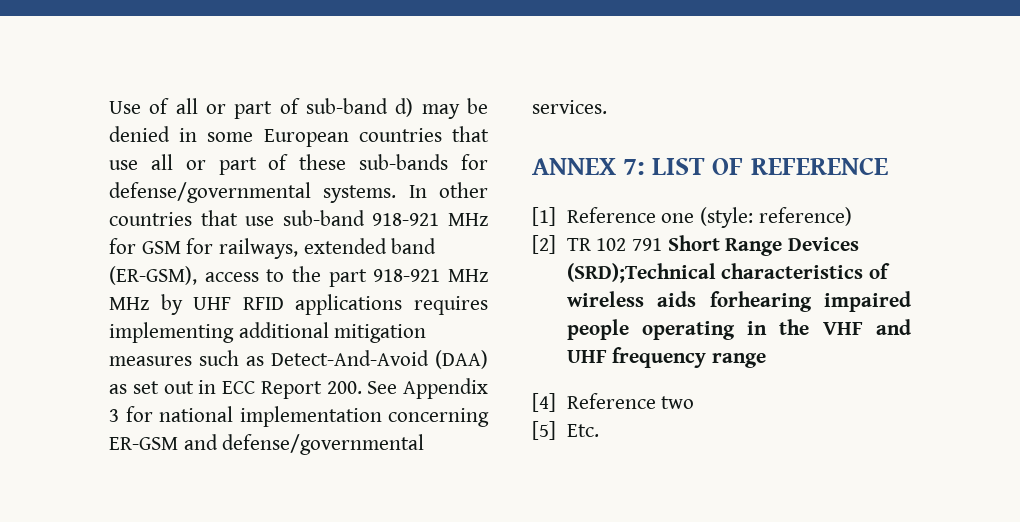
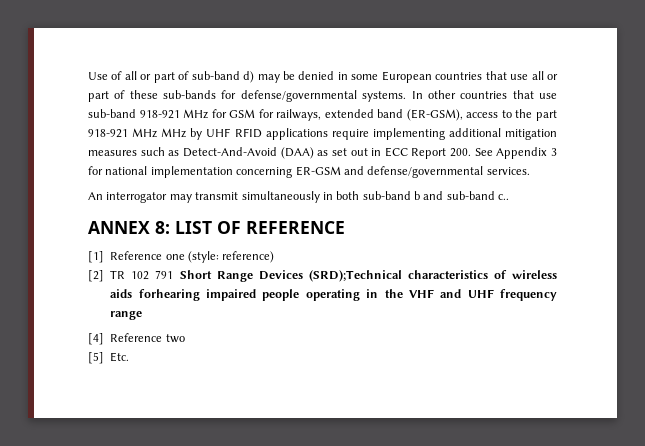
[414,296,488,315] requires -> [331,129,369,140] require
(607, 107) none -> [88,191,510,203] // An interrogator may transmit simultaneously in both sub-band b and sub-band c..
[623,159,646,175] 7: -> [155,221,170,234] 8:

